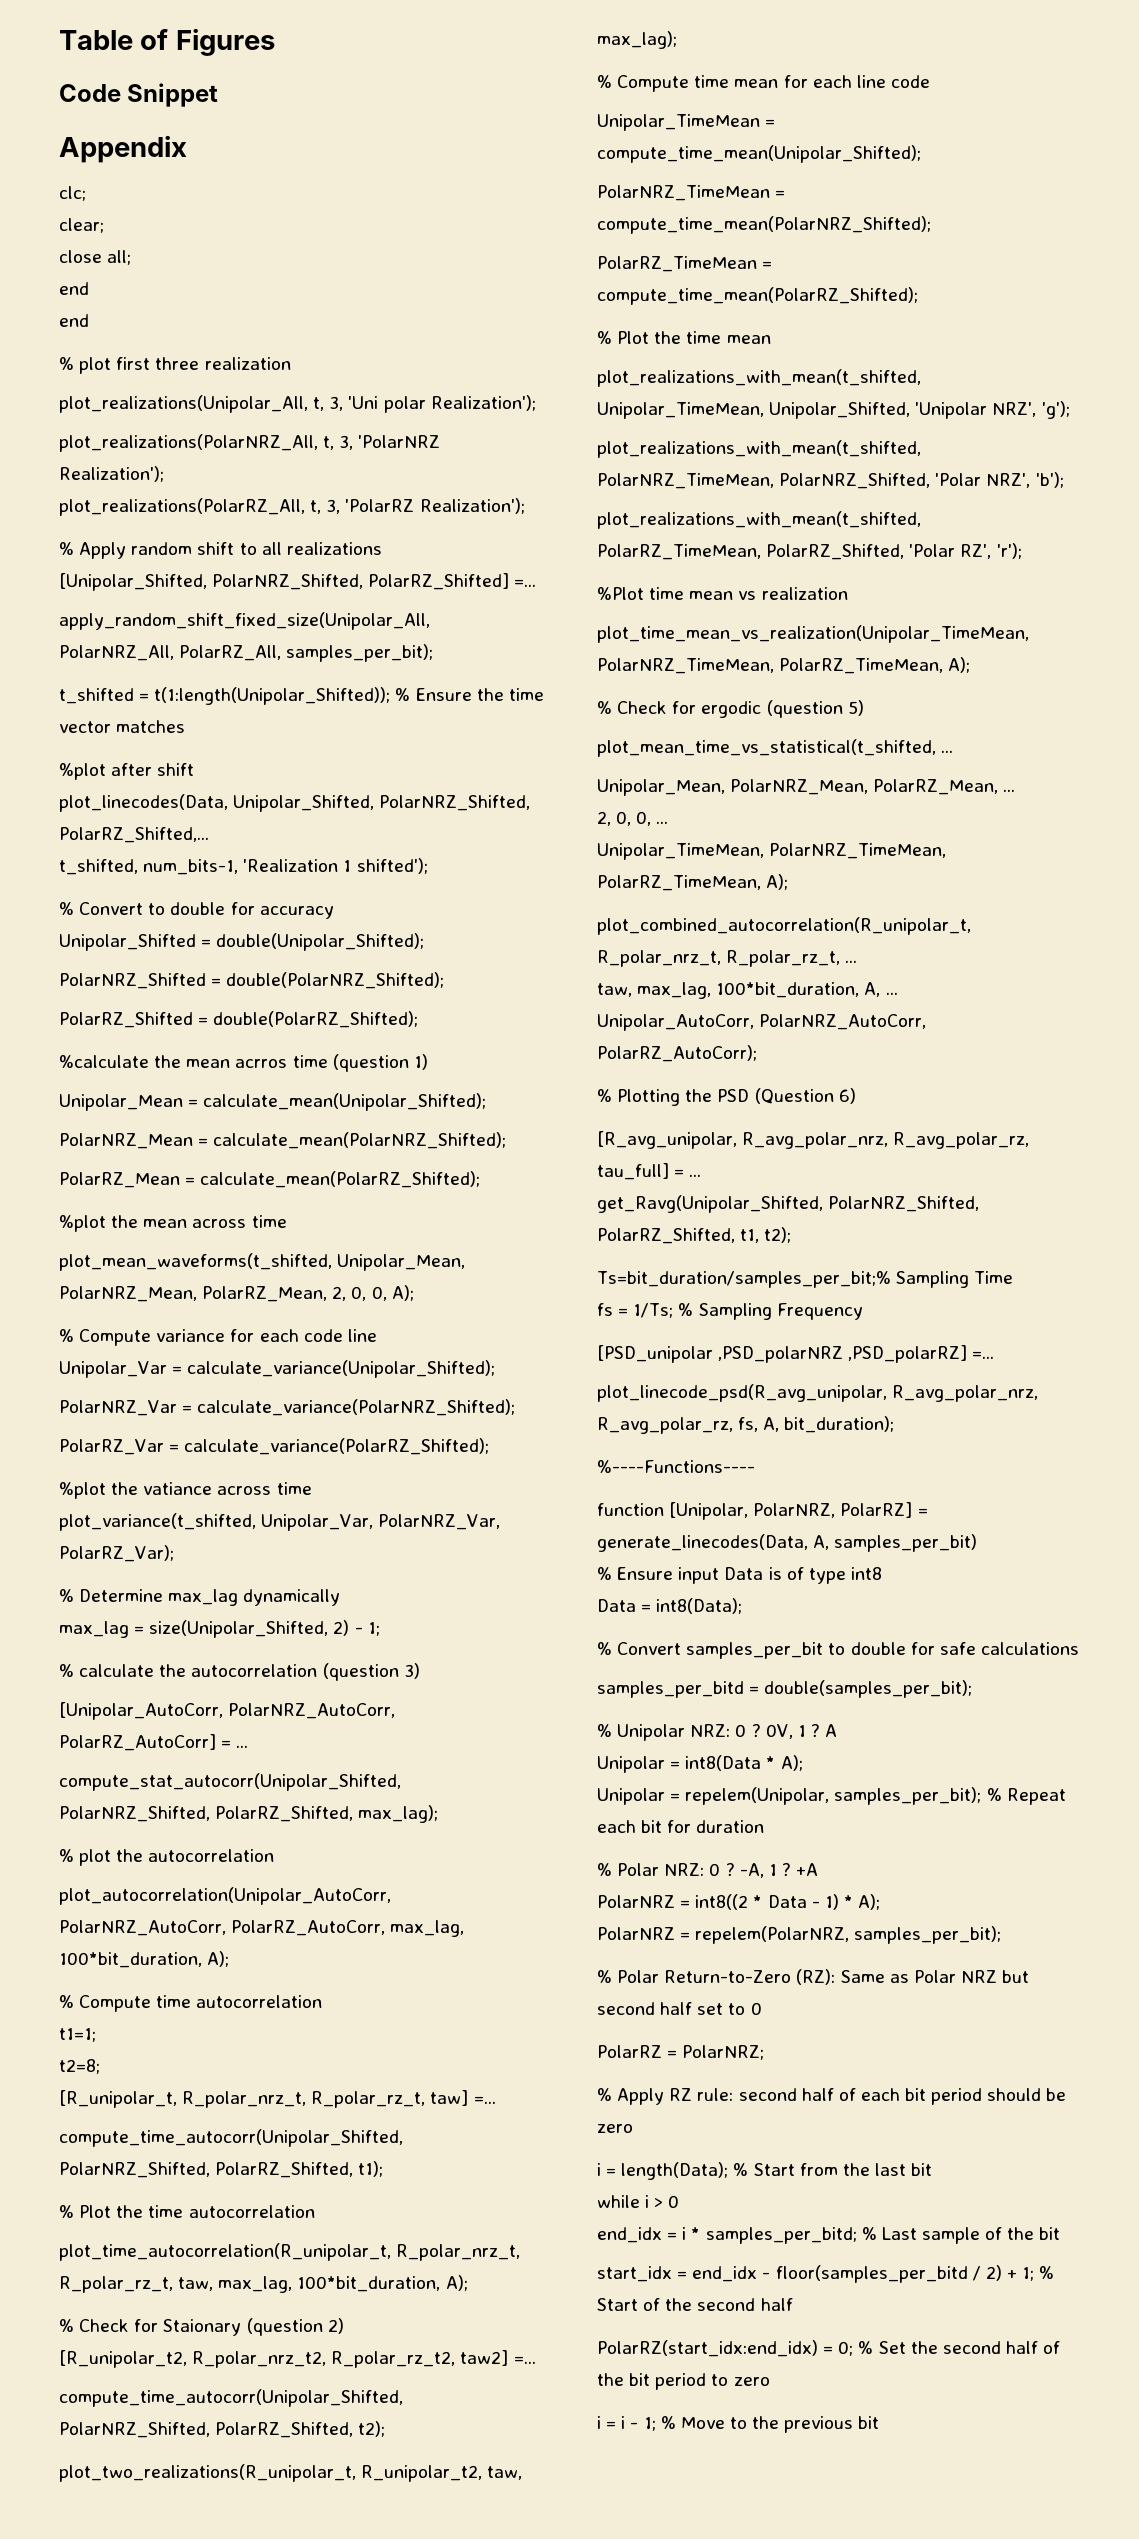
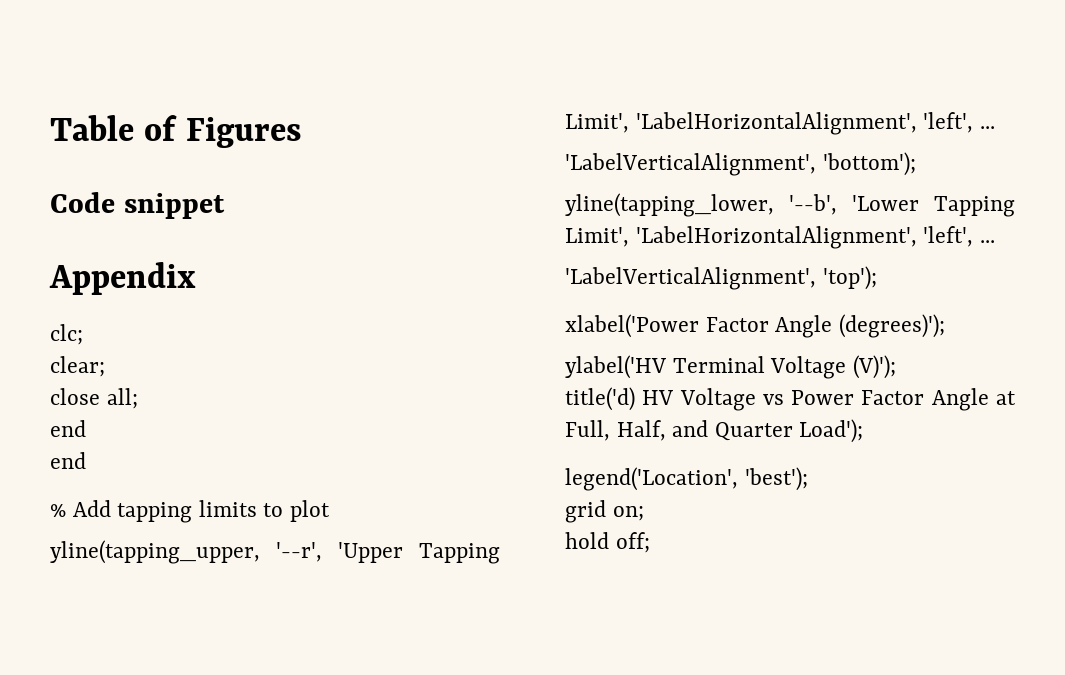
[127,83,219,107] Snippet -> [123,193,225,219] snippet
[79,357,291,374] [59,395,536,413] [59,434,441,452] [59,466,164,482] [59,498,525,516] [59,542,382,559] [59,573,537,591] [59,612,430,630] [59,644,434,662] [59,687,544,705] [59,720,186,733] [59,763,195,780] [59,794,531,812] [59,827,209,843] [59,858,428,875] [59,902,334,919] [59,933,425,951] [59,972,445,989] [59,1011,419,1028] [59,1054,428,1072] [59,1093,487,1111] [59,1132,507,1149] [59,1171,481,1188] [59,1215,287,1232] [59,1253,466,1271] [59,1285,414,1302] [59,1329,377,1346] [59,1360,496,1378] [59,1399,516,1416] [59,1438,490,1455] [59,1482,312,1499] [59,1513,501,1531] [59,1545,174,1562] [59,1589,341,1606] [59,1620,380,1638] [59,1663,420,1681] [59,1702,396,1720] [59,1734,249,1751] [59,1773,401,1791] [59,1805,439,1823] [59,1849,275,1866] [59,1887,391,1905] [59,1920,465,1937] [59,1951,230,1968] [59,1995,323,2012] [59,2028,96,2042] [59,2059,100,2074] [59,2090,496,2108] [59,2129,403,2147] [59,2161,384,2178] [59,2205,315,2218] [59,2243,521,2261] [59,2275,468,2293] [59,2318,344,2336] [59,2350,536,2368] [59,2389,403,2407] [59,2421,386,2438] [59,2464,523,2482] [597,31,677,49] [597,75,930,92] [597,114,776,131] [597,145,921,163] [597,185,786,201] [597,216,931,234] [597,256,773,272] [597,287,918,305] [597,331,771,344] [597,369,921,387] [597,401,1070,419] [597,440,921,458] [597,472,1064,489] [597,511,921,529] [597,543,1022,560] [597,587,848,600] [597,625,1029,643] [597,657,971,674] [597,700,864,718] [597,739,954,757] [597,779,1016,796] [597,811,669,826] [597,843,947,860] [597,874,789,891] [597,917,971,935] [597,950,858,967] [597,982,898,999] [597,1014,927,1031] [597,1045,757,1062] [597,1088,856,1106] [597,1131,1030,1149] [597,1163,702,1180] [597,1195,980,1213] [597,1227,792,1244] [597,1271,1014,1288] [597,1303,863,1320] [597,1345,995,1363] [597,1384,1039,1402] [597,1416,895,1434] [597,1460,755,1473] [597,1502,928,1520] [597,1534,978,1552] [597,1567,882,1584] [597,1598,743,1614] [597,1642,1079,1659] [597,1680,973,1698] [597,1724,838,1741] [597,1755,803,1773] [597,1787,1066,1805] [597,1820,765,1833] [597,1863,819,1878] [597,1894,881,1910] [597,1926,1002,1944] [597,1969,1030,1985] [597,2002,762,2015] [597,2045,765,2060] [597,2088,1067,2105] [597,2124,633,2133] [597,2162,933,2180] [597,2195,680,2208] [597,2227,1061,2244] [597,2265,1055,2283] [597,2298,793,2311] [597,2340,1061,2357] [597,2373,770,2390] [597,2416,880,2433] plot first three realization // plot_realizations(Unipolar_All, t, 3, 'Uni polar Realization'); // plot_realizations(PolarNRZ_All, t, 3, 'PolarNRZ Realization'); // plot_realizations(PolarRZ_All, t, 3, 'PolarRZ Realization'); // % Apply random shift to all realizations // [Unipolar_Shifted, PolarNRZ_Shifted, PolarRZ_Shifted] =... // apply_random_shift_fixed_size(Unipolar_All, PolarNRZ_All, PolarRZ_All, samples_per_bit); // t_shifted = t(1:length(Unipolar_Shifted)); % Ensure the time vector matches // %plot after shift // plot_linecodes(Data, Unipolar_Shifted, PolarNRZ_Shifted, PolarRZ_Shifted,... // t_shifted, num_bits-1, 'Realization 1 shifted'); // % Convert to double for accuracy // Unipolar_Shifted = double(Unipolar_Shifted); // PolarNRZ_Shifted = double(PolarNRZ_Shifted); // PolarRZ_Shifted = double(PolarRZ_Shifted); // %calculate the mean acrros time (question 1) // Unipolar_Mean = calculate_mean(Unipolar_Shifted); // PolarNRZ_Mean = calculate_mean(PolarNRZ_Shifted); // PolarRZ_Mean = calculate_mean(PolarRZ_Shifted); // %plot the mean across time // plot_mean_waveforms(t_shifted, Unipolar_Mean, PolarNRZ_Mean, PolarRZ_Mean, 2, 0, 0, A); // % Compute variance for each code line // Unipolar_Var = calculate_variance(Unipolar_Shifted); // PolarNRZ_Var = calculate_variance(PolarNRZ_Shifted); // PolarRZ_Var = calculate_variance(PolarRZ_Shifted); // %plot the vatiance across time // plot_variance(t_shifted, Unipolar_Var, PolarNRZ_Var, PolarRZ_Var); // % Determine max_lag dynamically // max_lag = size(Unipolar_Shifted, 2) - 1; // % calculate the autocorrelation (question 3) // [Unipolar_AutoCorr, PolarNRZ_AutoCorr, PolarRZ_AutoCorr] = ... // compute_stat_autocorr(Unipolar_Shifted, PolarNRZ_Shifted, PolarRZ_Shifted, max_lag); // % plot the autocorrelation // plot_autocorrelation(Unipolar_AutoCorr, PolarNRZ_AutoCorr, PolarRZ_AutoCorr, max_lag, 100*bit_duration, A); // % Compute time autocorrelation // t1=1; // t2=8; // [R_unipolar_t, R_polar_nrz_t, R_polar_rz_t, taw] =... // compute_time_autocorr(Unipolar_Shifted, PolarNRZ_Shifted, PolarRZ_Shifted, t1); // % Plot the time autocorrelation // plot_time_autocorrelation(R_unipolar_t, R_polar_nrz_t, R_polar_rz_t, taw, max_lag, 100*bit_duration, A); // % Check for Staionary (question 2) // [R_unipolar_t2, R_polar_nrz_t2, R_polar_rz_t2, taw2] =... // compute_time_autocorr(Unipolar_Shifted, PolarNRZ_Shifted, PolarRZ_Shifted, t2); // plot_two_realizations(R_unipolar_t, R_unipolar_t2, taw, max_lag); // % Compute time mean for each line code // Unipolar_TimeMean = compute_time_mean(Unipolar_Shifted); // PolarNRZ_TimeMean = compute_time_mean(PolarNRZ_Shifted); // PolarRZ_TimeMean = compute_time_mean(PolarRZ_Shifted); // % Plot the time mean // plot_realizations_with_mean(t_shifted, Unipolar_TimeMean, Unipolar_Shifted, 'Unipolar NRZ', 'g'); // plot_realizations_with_mean(t_shifted, PolarNRZ_TimeMean, PolarNRZ_Shifted, 'Polar NRZ', 'b'); // plot_realizations_with_mean(t_shifted, PolarRZ_TimeMean, PolarRZ_Shifted, 'Polar RZ', 'r'); // %Plot time mean vs realization // plot_time_mean_vs_realization(Unipolar_TimeMean, PolarNRZ_TimeMean, PolarRZ_TimeMean, A); // % Check for ergodic (question 5) // plot_mean_time_vs_statistical(t_shifted, ... // Unipolar_Mean, PolarNRZ_Mean, PolarRZ_Mean, ... // 2, 0, 0, ... // Unipolar_TimeMean, PolarNRZ_TimeMean, PolarRZ_TimeMean, A); // plot_combined_autocorrelation(R_unipolar_t, R_polar_nrz_t, R_polar_rz_t, ... // taw, max_lag, 100*bit_duration, A, ... // Unipolar_AutoCorr, PolarNRZ_AutoCorr, PolarRZ_AutoCorr); // % Plotting the PSD (Question 6) // [R_avg_unipolar, R_avg_polar_nrz, R_avg_polar_rz, tau_full] = ... // get_Ravg(Unipolar_Shifted, PolarNRZ_Shifted, PolarRZ_Shifted, t1, t2); // Ts=bit_duration/samples_per_bit;% Sampling Time // fs = 1/Ts; % Sampling Frequency // [PSD_unipolar ,PSD_polarNRZ ,PSD_polarRZ] =... // plot_linecode_psd(R_avg_unipolar, R_avg_polar_nrz, R_avg_polar_rz, fs, A, bit_duration); // %----Functions---- // function [Unipolar, PolarNRZ, PolarRZ] = generate_linecodes(Data, A, samples_per_bit) // % Ensure input Data is of type int8 // Data = int8(Data); // % Convert samples_per_bit to double for safe calculations // samples_per_bitd = double(samples_per_bit); // % Unipolar NRZ: 0 ? 0V, 1 ? A // Unipolar = int8(Data * A); // Unipolar = repelem(Unipolar, samples_per_bit); % Repeat each bit for duration // % Polar NRZ: 0 ? -A, 1 ? +A // PolarNRZ = int8((2 * Data - 1) * A); // PolarNRZ = repelem(PolarNRZ, samples_per_bit); // % Polar Return-to-Zero (RZ): Same as Polar NRZ but second half set to 0 // PolarRZ = PolarNRZ; // % Apply RZ rule: second half of each bit period should be zero // i = length(Data); % Start from the last bit // while i > 0 // end_idx = i * samples_per_bitd; % Last sample of the bit // start_idx = end_idx - floor(samples_per_bitd / 2) + 1; % Start of the second half // PolarRZ(start_idx:end_idx) = 0; % Set the second half of the bit period to zero // i = i - 1; % Move to the previous bit -> [72,500,331,523] [50,540,500,564] [565,112,995,135] [565,152,916,176] [565,193,1015,217] [565,226,995,249] [565,266,877,290] [565,314,945,338] [565,355,896,379] [565,387,1016,411] [565,419,864,443] [565,467,808,491] [565,500,644,523] [565,532,650,553] Add tapping limits to plot // yline(tapping_upper, '--r', 'Upper Tapping Limit', 'LabelHorizontalAlignment', 'left', ... // 'LabelVerticalAlignment', 'bottom'); // yline(tapping_lower, '--b', 'Lower Tapping Limit', 'LabelHorizontalAlignment', 'left', ... // 'LabelVerticalAlignment', 'top'); // xlabel('Power Factor Angle (degrees)'); // ylabel('HV Terminal Voltage (V)'); // title('d) HV Voltage vs Power Factor Angle at Full, Half, and Quarter Load'); // legend('Location', 'best'); // grid on; // hold off;

